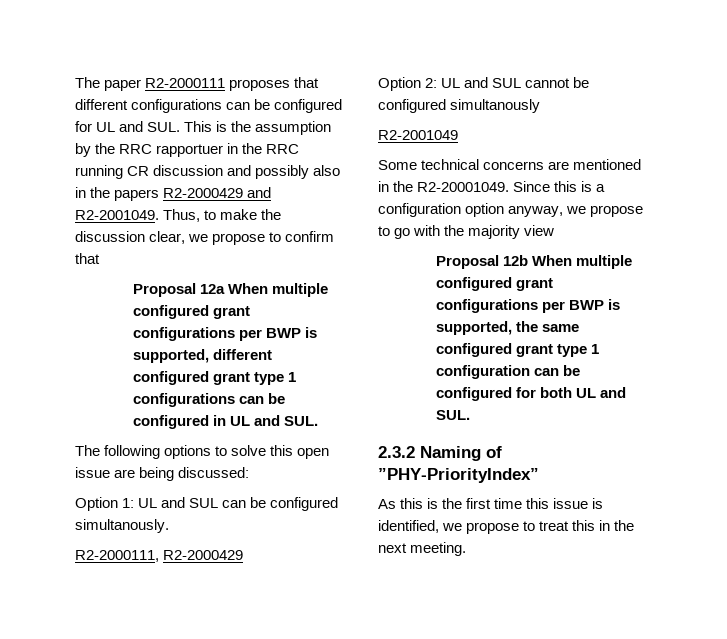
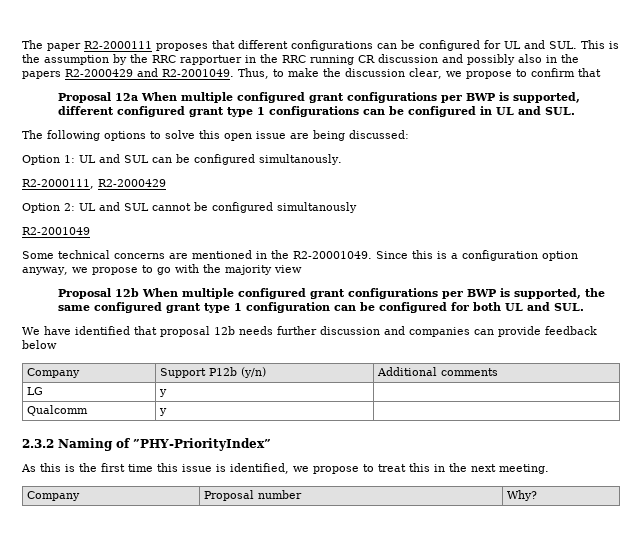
(470, 415) none -> [22,326,597,337] [22,340,57,349] [27,368,81,378] [160,367,267,378] [377,367,499,376] [27,387,44,395] [159,389,168,397] [27,405,89,416] [159,408,168,416] // We have identified that proposal 12b needs further discussion and companies can provide feedback below // Company | Support P12b (y/n) | Additional comments // LG | y | // Qualcomm | y |
(467, 549) none -> [27,491,81,501] [204,490,303,501] [507,490,538,501] // Company | Proposal number | Why?

